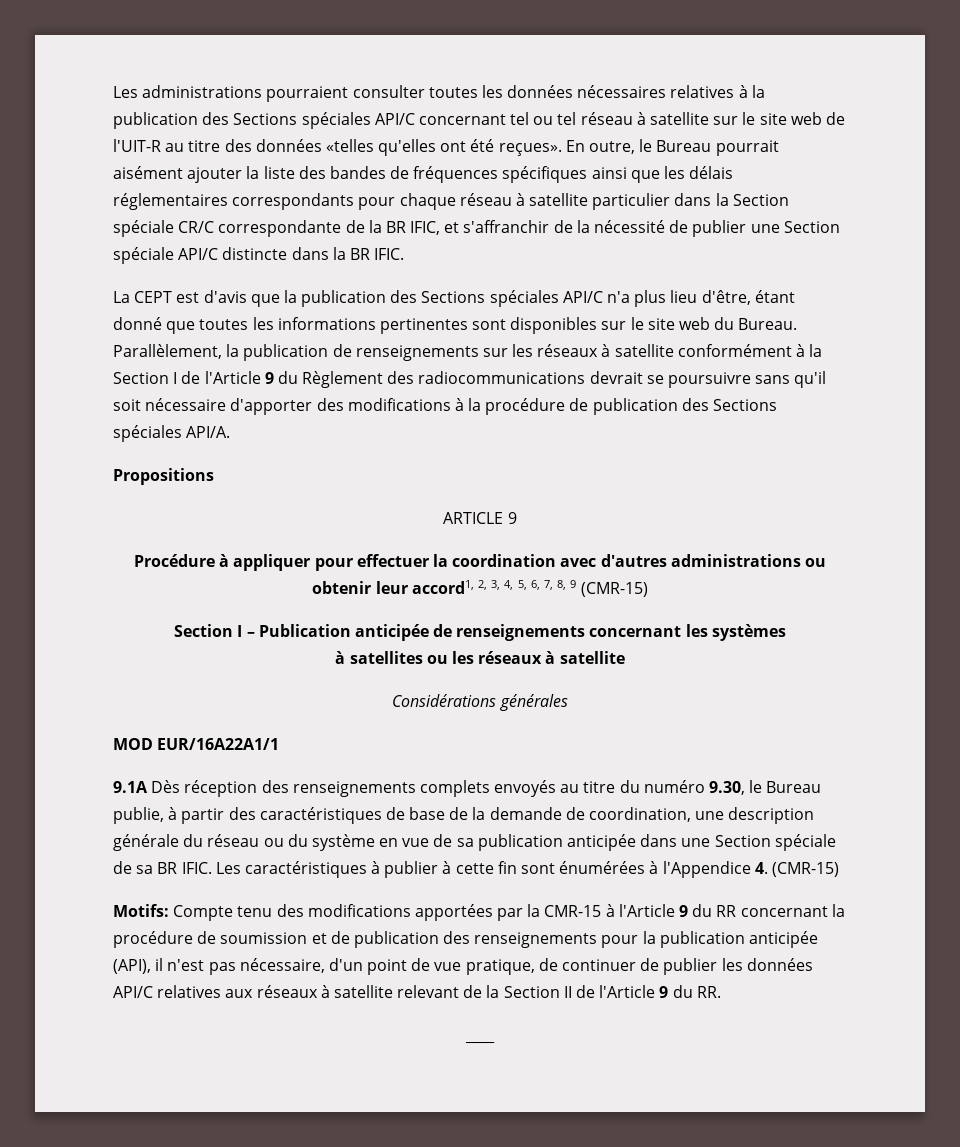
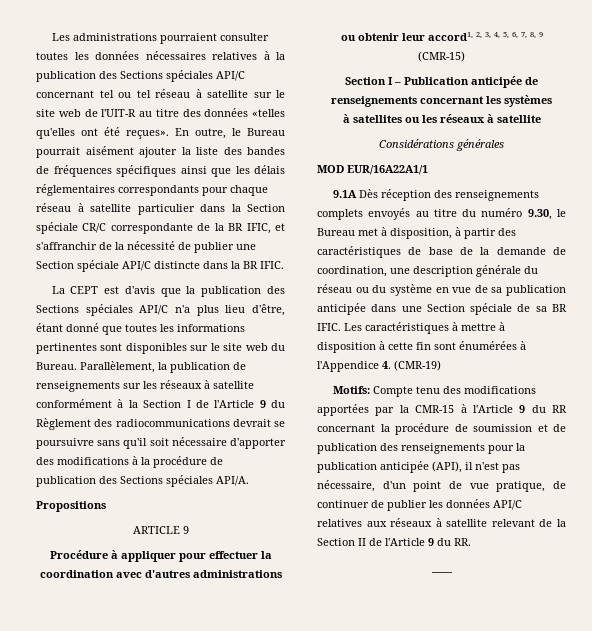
[113,807,164,824] publie, -> [358,227,452,239] met à disposition,
[384,861,439,878] publier -> [461,322,505,331] [317,342,376,353] mettre à disposition
[771,862,839,877] (CMR-15) -> [394,360,441,371] (CMR-19)

